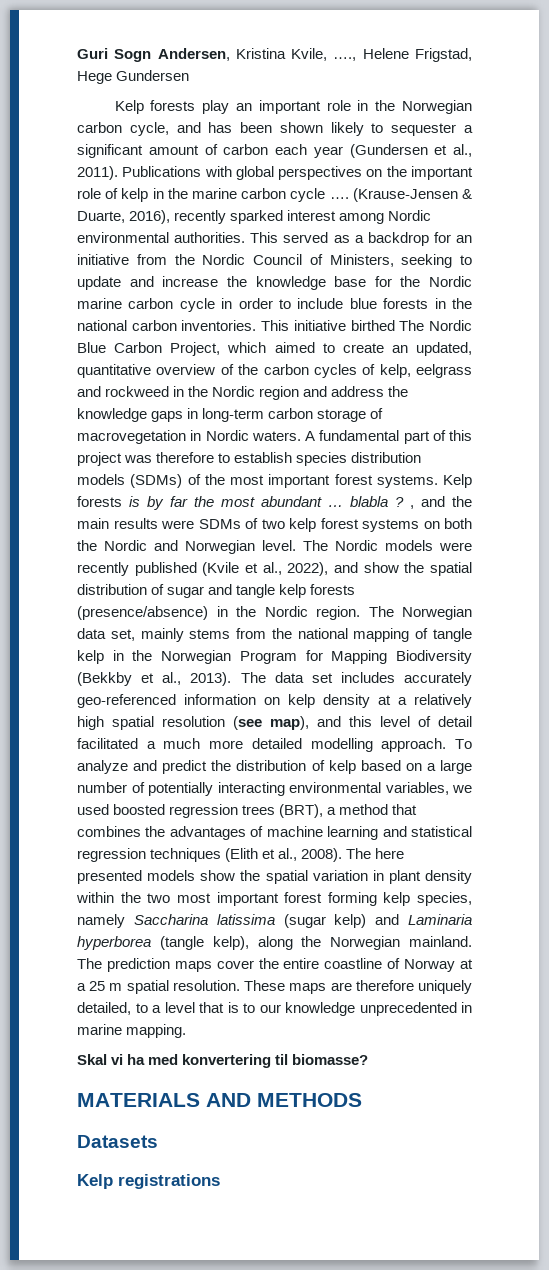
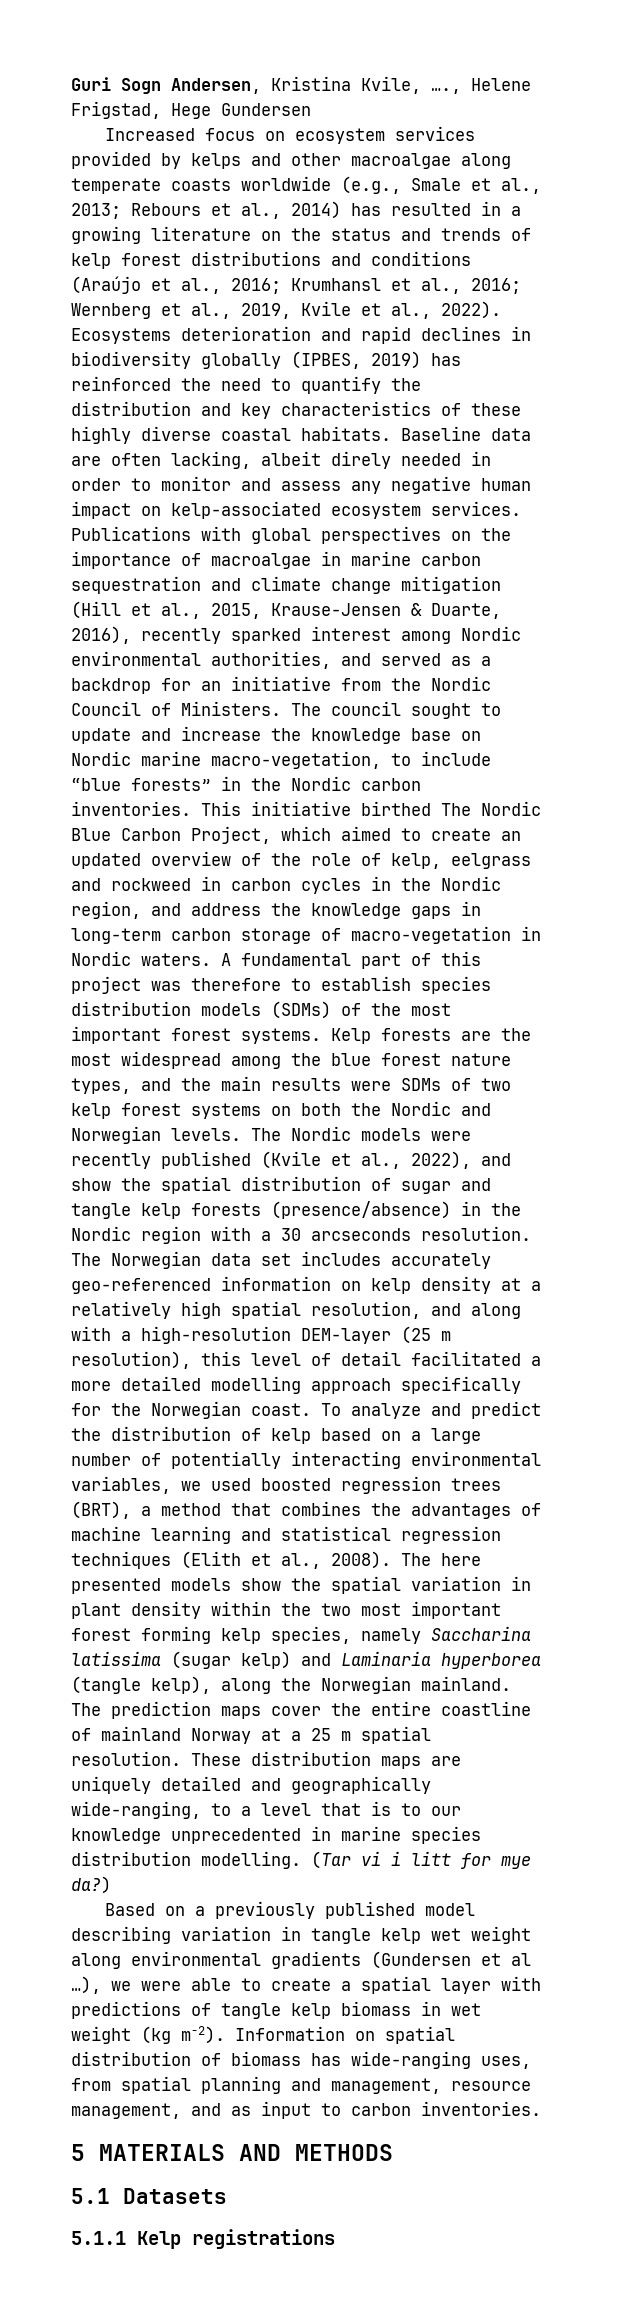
[114,100,473,114] [77,122,473,136] [77,144,472,158] [77,166,118,180] Kelp forests play an important role in the Norwegian carbon cycle, and has been shown likely to sequester a significant amount of carbon each year (Gundersen et al., 2011). -> [105,126,476,144] [71,151,511,169] [71,176,541,194] [71,201,521,219] [71,226,531,244] [71,251,471,269] [71,276,521,294] [71,301,501,319] [71,326,531,344] [71,351,461,369] [71,376,421,394] [71,401,521,419] [71,426,531,444] [71,451,491,469] [71,476,531,494] [71,501,521,519] Increased focus on ecosystem services provided by kelps and other macroalgae along temperate coasts worldwide (e.g., Smale et al., 2013; Rebours et al., 2014) has resulted in a growing literature on the status and trends of kelp forest distributions and conditions (Araújo et al., 2016; Krumhansl et al., 2016; Wernberg et al., 2019, Kvile et al., 2022). Ecosystems deterioration and rapid declines in biodiversity globally (IPBES, 2019) has reinforced the need to quantify the distribution and key characteristics of these highly diverse coastal habitats. Baseline data are often lacking, albeit direly needed in order to monitor and assess any negative human impact on kelp-associated ecosystem services.
[410,166,473,180] [77,188,458,202] important role of kelp in the marine carbon cycle …. (Krause-Jensen -> [71,551,481,569] [71,576,501,594] [71,601,401,619] importance of macroalgae in marine carbon sequestration and climate change mitigation (Hill et al., 2015, Krause-Jensen
[174,232,279,243] authorities. This -> [211,651,371,669] authorities, and
[329,254,453,268] Ministers, seeking -> [181,701,471,719] Ministers. The council sought
[374,276,472,287] [77,298,472,312] [77,320,127,331] for the Nordic marine carbon cycle in order to include blue forests in the national -> [461,731,481,741] [71,751,491,769] [71,776,351,791] on Nordic marine macro-vegetation, to include “blue forests” in the Nordic
[416,342,472,356] [77,364,151,378] updated, quantitative -> [71,853,141,869] updated
[263,364,357,378] carbon cycles -> [311,853,351,866] role
[188,386,300,400] the Nordic region -> [231,876,501,894] [71,901,141,919] carbon cycles in the Nordic region,
[77,430,186,444] macrovegetation -> [351,926,511,944] macro-vegetation
[129,496,414,510] is by far the most abundant … blabla ? , -> [461,1028,531,1041] [71,1051,511,1069] [71,1078,131,1094] are the most widespread among the blue forest nature types,
[262,540,296,551] level. -> [171,1128,241,1141] levels.
[316,606,472,620] [77,628,472,642] [77,650,473,664] [77,672,266,686] region. The Norwegian data set, mainly stems from the national mapping of tangle kelp in the Norwegian Program for Mapping Biodiversity (Bekkby et al., 2013). The -> [141,1226,531,1244] [71,1251,201,1269] region with a 30 arcseconds resolution. The Norwegian
[162,716,341,730] resolution (see map), and -> [311,1301,521,1319] [71,1326,451,1344] [71,1351,191,1369] resolution, and along with a high-resolution DEM-layer (25 m resolution),
[163,738,201,749] much -> (541, 1361) none
[381,738,447,752] approach. -> [311,1376,521,1394] [71,1401,311,1419] approach specifically for the Norwegian coast.
(401, 963) none -> [101,1726,181,1741] mainland
(286, 985) none -> [251,1751,371,1766] distribution
[355,980,473,994] [77,1002,131,1015] therefore uniquely detailed, -> [71,1776,431,1794] [71,1801,201,1819] uniquely detailed and geographically wide-ranging,
[126,1024,187,1038] [77,1054,369,1068] mapping. // Skal vi ha med konvertering til biomasse? // -> [411,1826,481,1844] [71,1851,531,1869] [71,1876,111,1894] [105,1901,476,1919] [71,1926,531,1944] [71,1951,531,1969] [71,1976,541,1994] [71,2001,481,2019] [71,2026,455,2044] [71,2051,531,2069] [71,2076,531,2094] [71,2101,541,2119] [71,2144,85,2161] species distribution modelling. (Tar vi i litt for mye da?) // Based on a previously published model describing variation in tangle kelp wet weight along environmental gradients (Gundersen et al …), we were able to create a spatial layer with predictions of tangle kelp biomass in wet weight (kg m-2). Information on spatial distribution of biomass has wide-ranging uses, from spatial planning and management, resource management, and as input to carbon inventories. // 5
(362, 1100) none -> [71,2188,110,2204] 5.1
(158, 1141) none -> [71,2231,126,2245] 5.1.1

